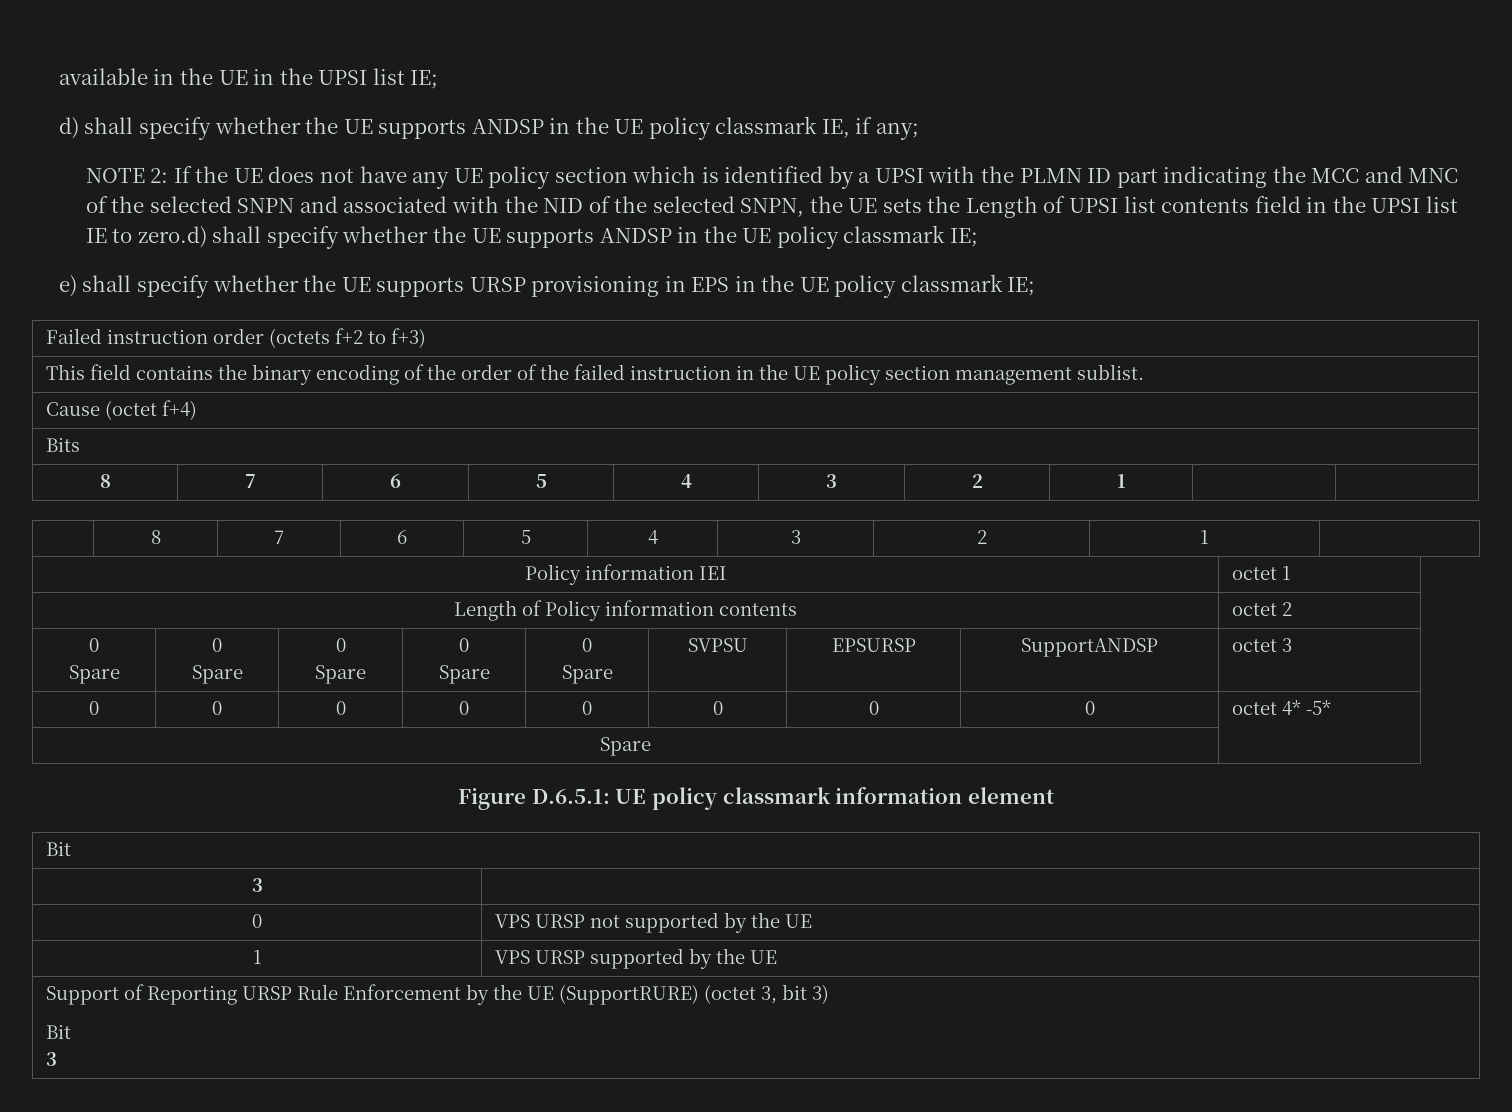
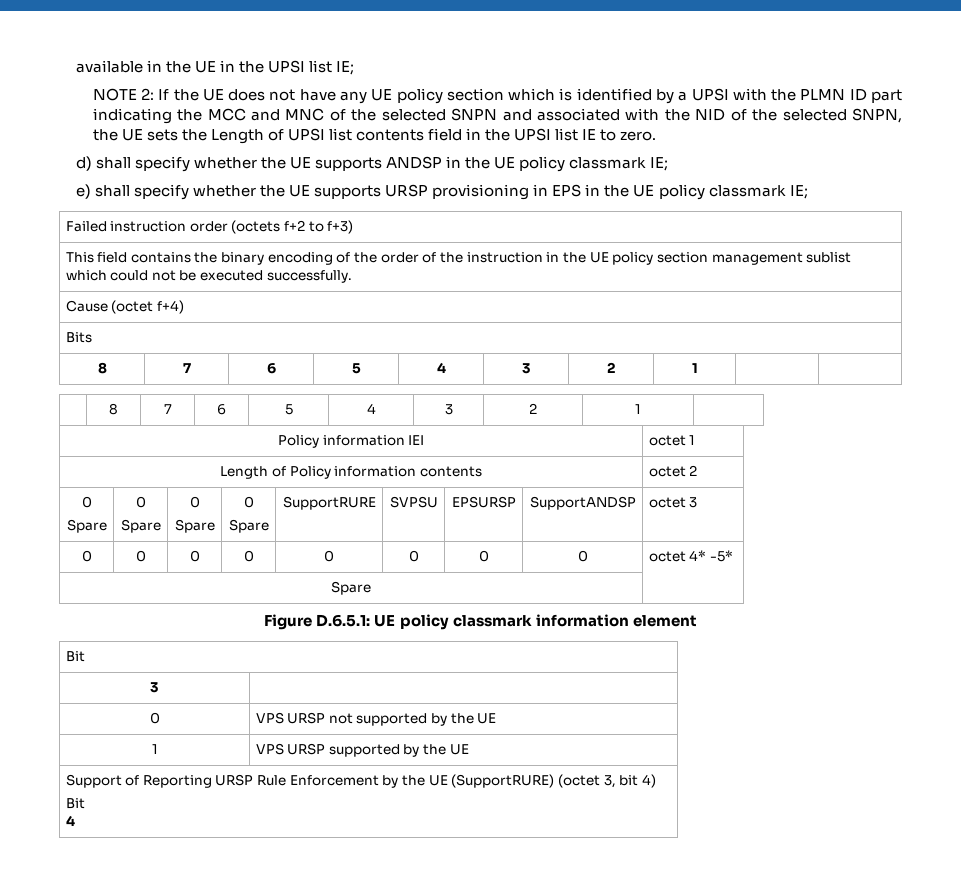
[58,116,919,140] // d) shall specify whether the UE supports ANDSP in the UE policy classmark IE, if any; -> (355, 68) none
[137,226,207,248] zero.d) -> [620,131,657,141] [75,156,92,171] zero. // d)
[573,364,625,380] failed -> (464, 257) none
[1076,364,1144,380] sublist. -> [806,252,852,263] [65,270,352,283] sublist which could not be executed successfully.
[582,638,592,652] [561,665,613,684] 0 // Spare -> [282,496,376,510] SupportRURE
[811,984,829,1004] [45,1024,71,1039] [45,1052,57,1066] 3) // Bit // 3 -> [641,774,656,788] [65,798,85,809] [65,815,75,826] 4) // Bit // 4

